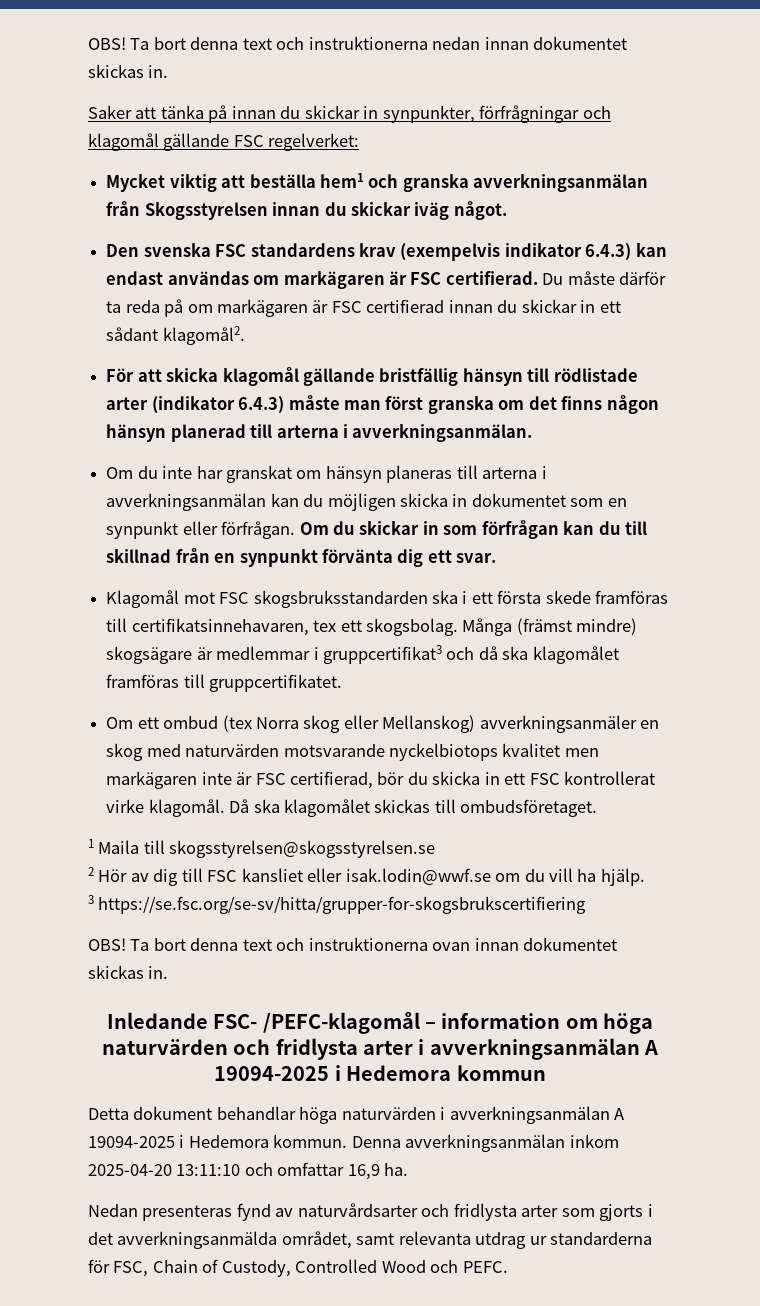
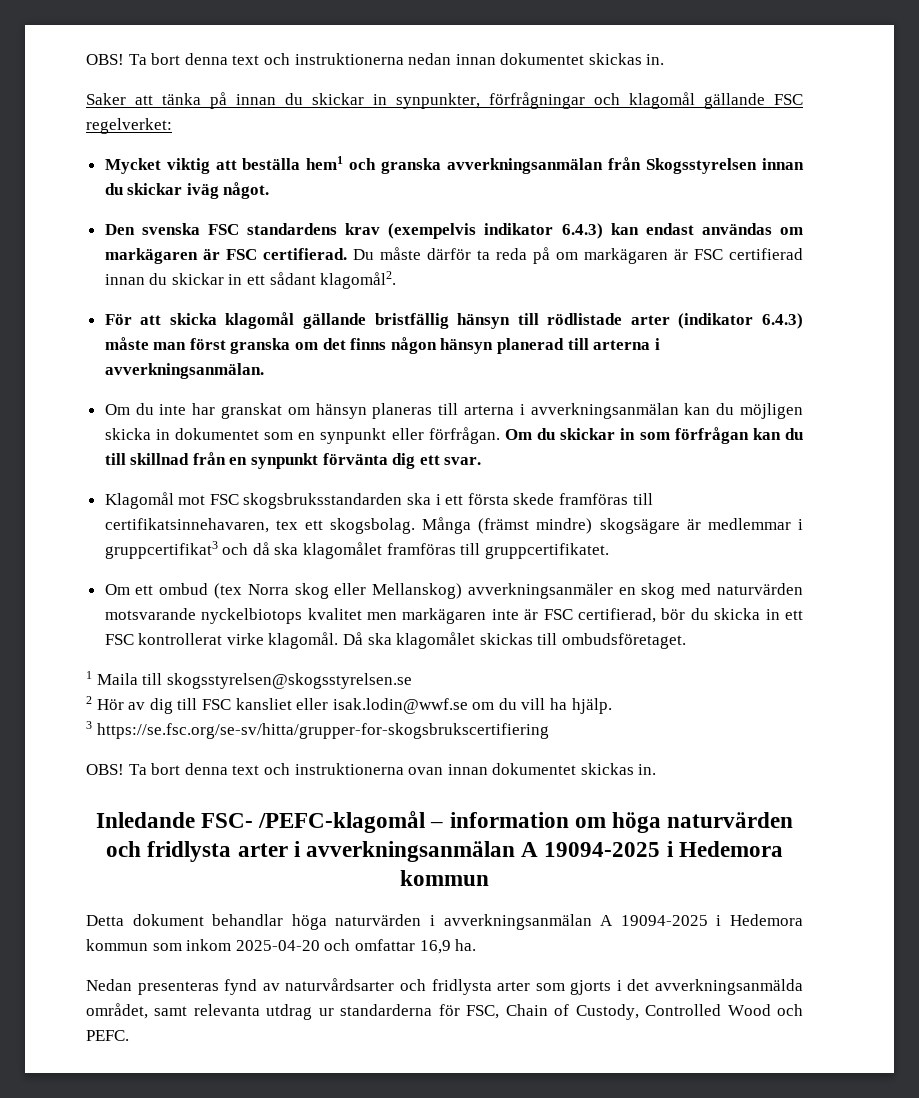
[273,1134,566,1152] kommun. Denna avverkningsanmälan -> [86,939,182,951] kommun som
[176,1164,241,1176] 13:11:10 -> (320, 945) none

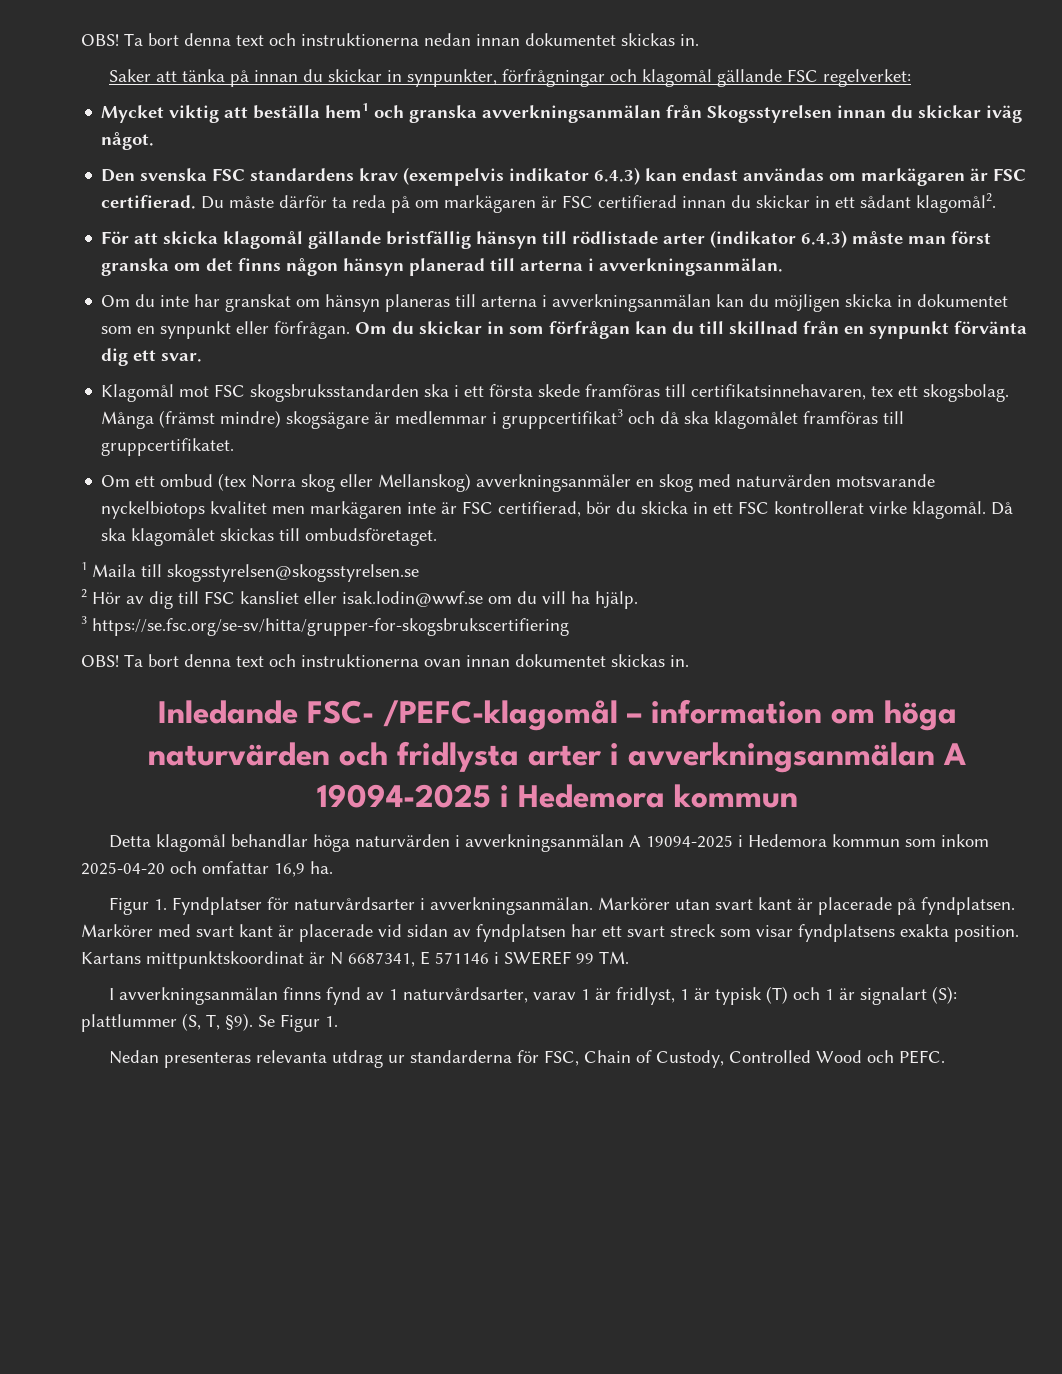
[132,914,204,926] dokument -> [155,834,226,852] klagomål
[86,978,804,995] [86,1003,188,1019] Nedan presenteras fynd av naturvårdsarter och fridlysta arter som gjorts i det avverkningsanmälda området, samt -> [108,897,1015,915] [81,924,1019,942] [81,951,629,969] [108,986,957,1005] [81,1013,338,1032] [108,1050,251,1068] Figur 1. Fyndplatser för naturvårdsarter i avverkningsanmälan. Markörer utan svart kant är placerade på fyndplatsen. Markörer med svart kant är placerade vid sidan av fyndplatsen har ett svart streck som visar fyndplatsens exakta position. Kartans mittpunktskoordinat är N 6687341, E 571146 i SWEREF 99 TM. // I avverkningsanmälan finns fynd av 1 naturvårdsarter, varav 1 är fridlyst, 1 är typisk (T) och 1 är signalart (S): plattlummer (S, T, §9). Se Figur 1. // Nedan presenteras

